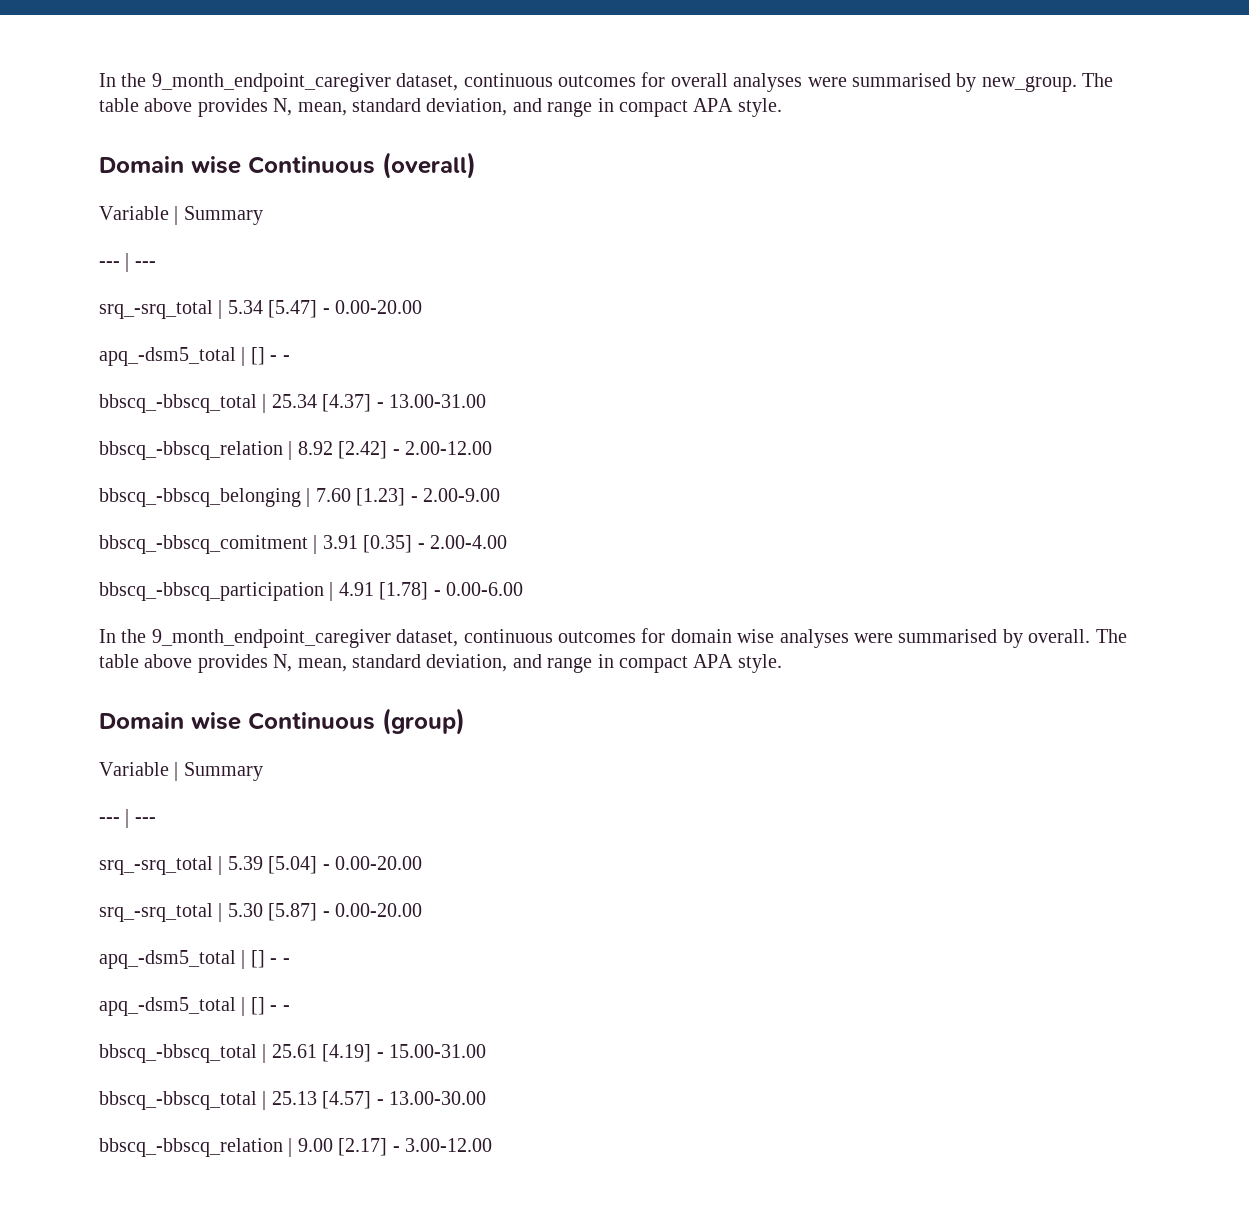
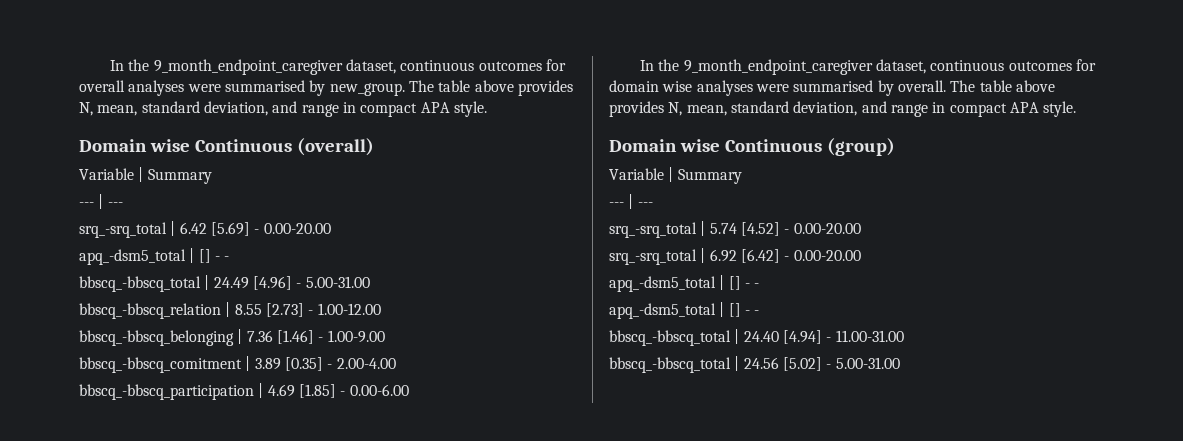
[227,300,318,318] 5.34 [5.47] -> [179,222,250,236] 6.42 [5.69]
[271,394,486,412] [99,441,492,460] [99,488,500,507] 25.34 [4.37] - 13.00-31.00 // bbscq_-bbscq_relation | 8.92 [2.42] - 2.00-12.00 // bbscq_-bbscq_belonging | 7.60 [1.23] - 2.00-9.00 -> [213,276,370,290] [79,302,381,319] [79,329,385,346] 24.49 [4.96] - 5.00-31.00 // bbscq_-bbscq_relation | 8.55 [2.73] - 1.00-12.00 // bbscq_-bbscq_belonging | 7.36 [1.46] - 1.00-9.00
[322,535,358,549] 3.91 -> [254,358,281,370] 3.89
[338,582,429,600] 4.91 [1.78] -> [267,384,336,398] 4.69 [1.85]
[227,856,318,874] 5.39 [5.04] -> [709,222,780,236] 5.74 [4.52]
[227,903,318,921] 5.30 [5.87] -> [709,249,780,263] 6.92 [6.42]
[271,1044,486,1062] [99,1091,486,1110] [99,1138,492,1157] 25.61 [4.19] - 15.00-31.00 // bbscq_-bbscq_total | 25.13 [4.57] - 13.00-30.00 // bbscq_-bbscq_relation | 9.00 [2.17] - 3.00-12.00 -> [743,330,904,344] [609,356,900,373] 24.40 [4.94] - 11.00-31.00 // bbscq_-bbscq_total | 24.56 [5.02] - 5.00-31.00

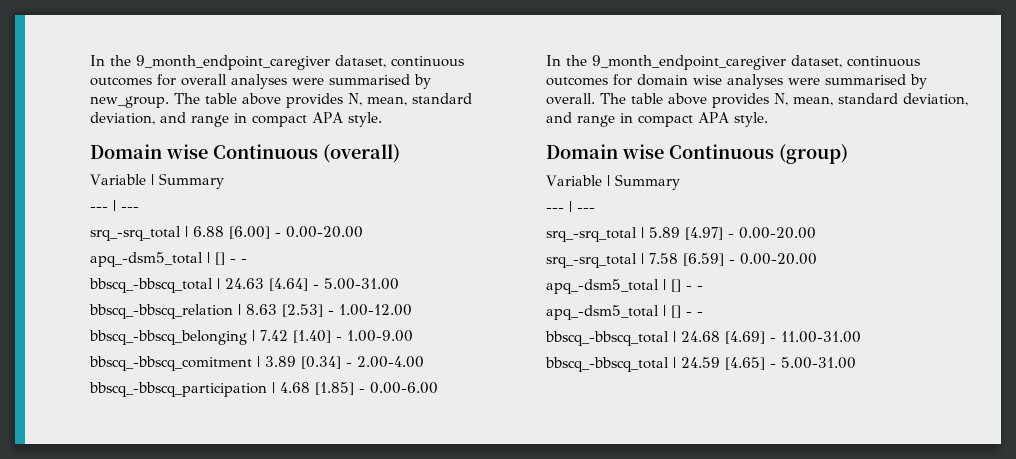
[179,222,250,236] 6.42 [5.69] -> [193,226,270,239] 6.88 [6.00]
[213,276,292,290] 24.49 [4.96] -> [225,278,308,291] 24.63 [4.64]
[234,303,304,317] 8.55 [2.73] -> [246,304,323,317] 8.63 [2.53]
[246,330,314,344] 7.36 [1.46] -> [260,330,331,343] 7.42 [1.40]
[284,357,323,371] [0.35] -> [301,356,341,369] [0.34]
[267,384,295,397] 4.69 -> [280,382,310,393] 4.68
[709,222,780,236] 5.74 [4.52] -> [649,227,723,240] 5.89 [4.97]
[709,249,780,263] 6.92 [6.42] -> [649,253,724,266] 7.58 [6.59]
[743,330,822,344] 24.40 [4.94] -> [681,331,765,344] 24.68 [4.69]
[743,357,822,371] 24.56 [5.02] -> [681,357,765,370] 24.59 [4.65]

